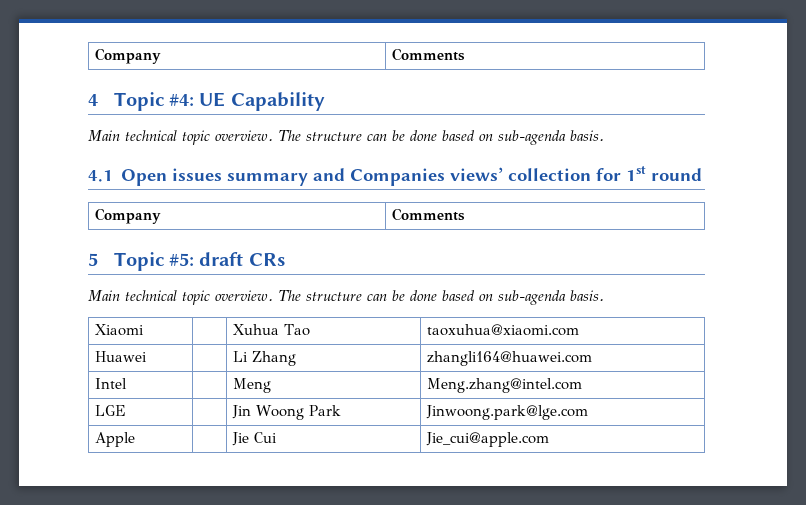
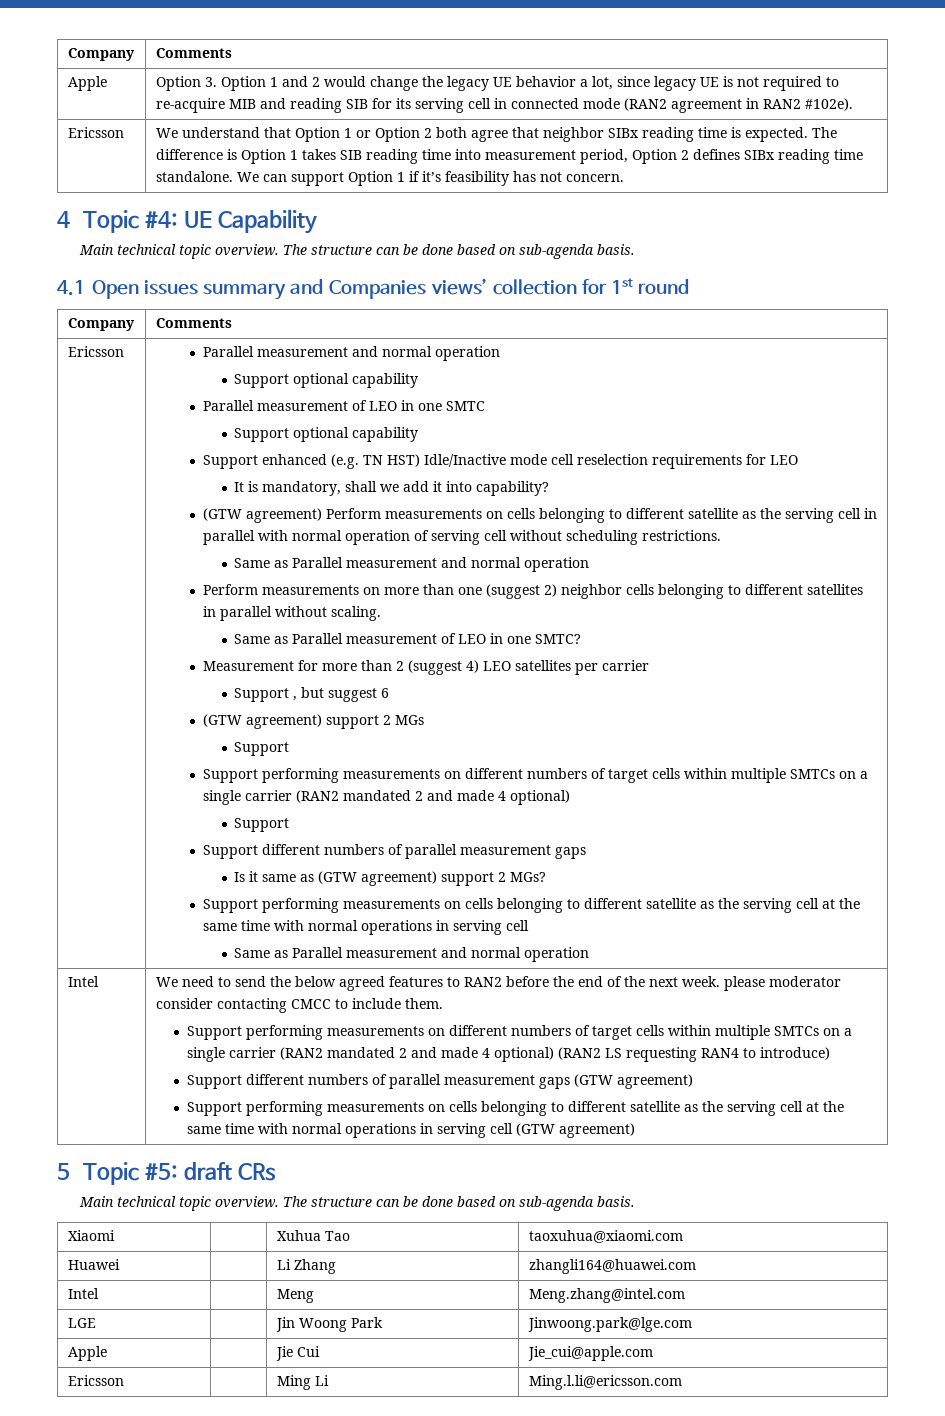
[95,48,162,64] [392,48,466,61] Company | Comments -> [67,48,135,61] [155,48,232,58] [67,76,107,91] [155,76,839,91] [155,98,853,113] [67,127,124,138] [155,127,837,142] [155,149,863,164] [155,171,624,186] Company | Comments // Apple | Option 3. Option 1 and 2 would change the legacy UE behavior a lot, since legacy UE is not required to re-acquire MIB and reading SIB for its serving cell in connected mode (RAN2 agreement in RAN2 #102e). // Ericsson | We understand that Option 1 or Option 2 both agree that neighbor SIBx reading time is expected. The difference is Option 1 takes SIB reading time into measurement period, Option 2 defines SIBx reading time standalone. We can support Option 1 if it’s feasibility has not concern.
(466, 214) none -> [67,346,124,357] [202,346,500,361] [234,373,419,388] [202,400,485,411] [234,427,419,442] [202,454,798,469] [234,481,550,496] [202,508,877,523] [202,530,721,545] [234,557,590,572] [202,584,863,599] [202,606,381,621] [234,633,582,644] [202,660,649,675] [234,687,390,702] [202,714,424,729] [234,742,290,756] [202,768,868,783] [202,790,570,805] [234,818,290,832] [202,844,586,859] [234,871,547,886] [202,898,860,913] [202,920,529,935] [234,947,590,962] [67,976,99,987] [155,976,841,991] [155,998,443,1013] [186,1025,852,1040] [186,1047,830,1062] [186,1074,693,1089] [186,1101,844,1116] [186,1123,635,1138] // Ericsson | Parallel measurement and normal operation // Support optional capability // Parallel measurement of LEO in one SMTC // Support optional capability // Support enhanced (e.g. TN HST) Idle/Inactive mode cell reselection requirements for LEO // It is mandatory, shall we add it into capability? // (GTW agreement) Perform measurements on cells belonging to different satellite as the serving cell in parallel with normal operation of serving cell without scheduling restrictions. // Same as Parallel measurement and normal operation // Perform measurements on more than one (suggest 2) neighbor cells belonging to different satellites in parallel without scaling. // Same as Parallel measurement of LEO in one SMTC? // Measurement for more than 2 (suggest 4) LEO satellites per carrier // Support , but suggest 6 // (GTW agreement) support 2 MGs // Support // Support performing measurements on different numbers of target cells within multiple SMTCs on a single carrier (RAN2 mandated 2 and made 4 optional) // Support // Support different numbers of parallel measurement gaps // Is it same as (GTW agreement) support 2 MGs? // Support performing measurements on cells belonging to different satellite as the serving cell at the same time with normal operations in serving cell // Same as Parallel measurement and normal operation // Intel | We need to send the below agreed features to RAN2 before the end of the next week. please moderator consider contacting CMCC to include them. // Support performing measurements on different numbers of target cells within multiple SMTCs on a single carrier (RAN2 mandated 2 and made 4 optional) (RAN2 LS requesting RAN4 to introduce) // Support different numbers of parallel measurement gaps (GTW agreement) // Support performing measurements on cells belonging to different satellite as the serving cell at the same time with normal operations in serving cell (GTW agreement)
(550, 439) none -> [67,1375,124,1386] [276,1375,329,1390] [528,1375,682,1390] // Ericsson | | Ming Li | Ming.l.li@ericsson.com

